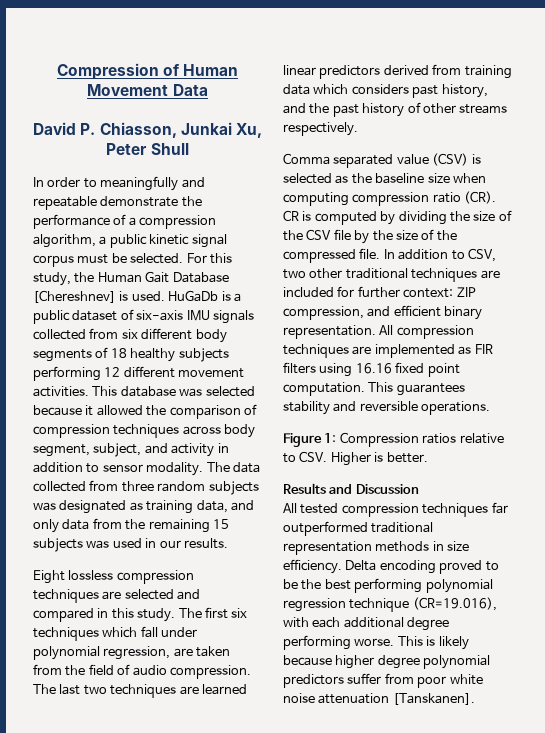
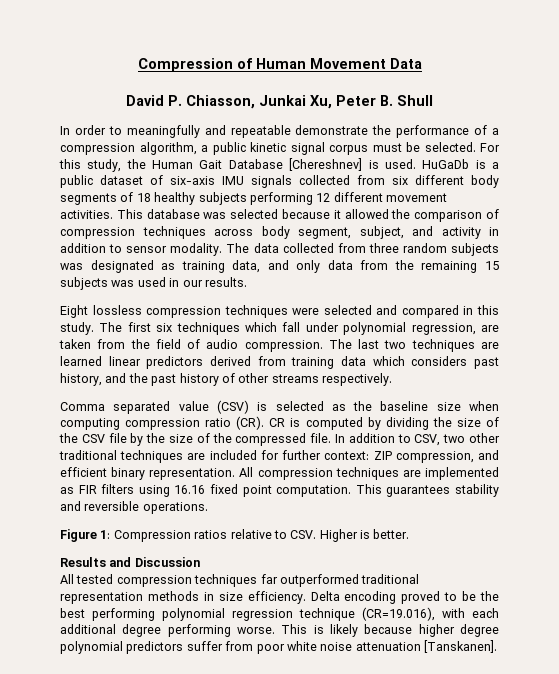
(148, 149) none -> [380,95,393,106] B.
[102,591,122,600] are -> [292,308,320,315] were

